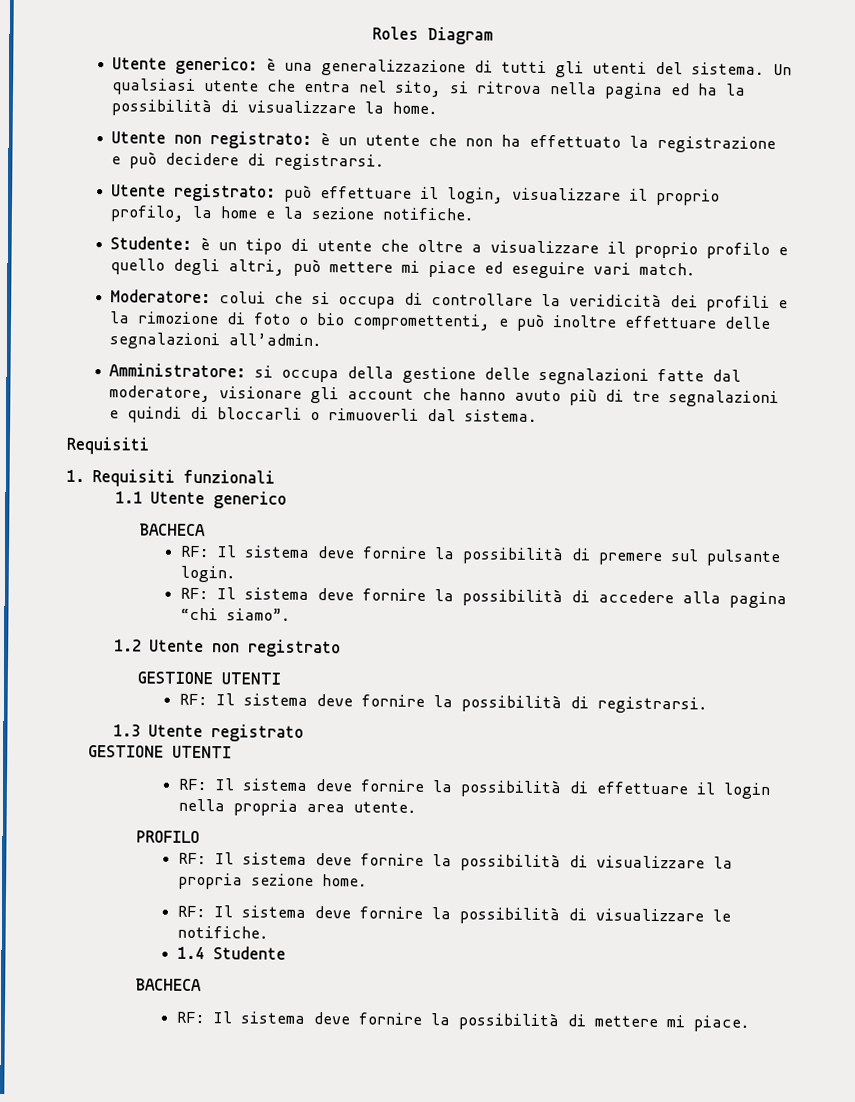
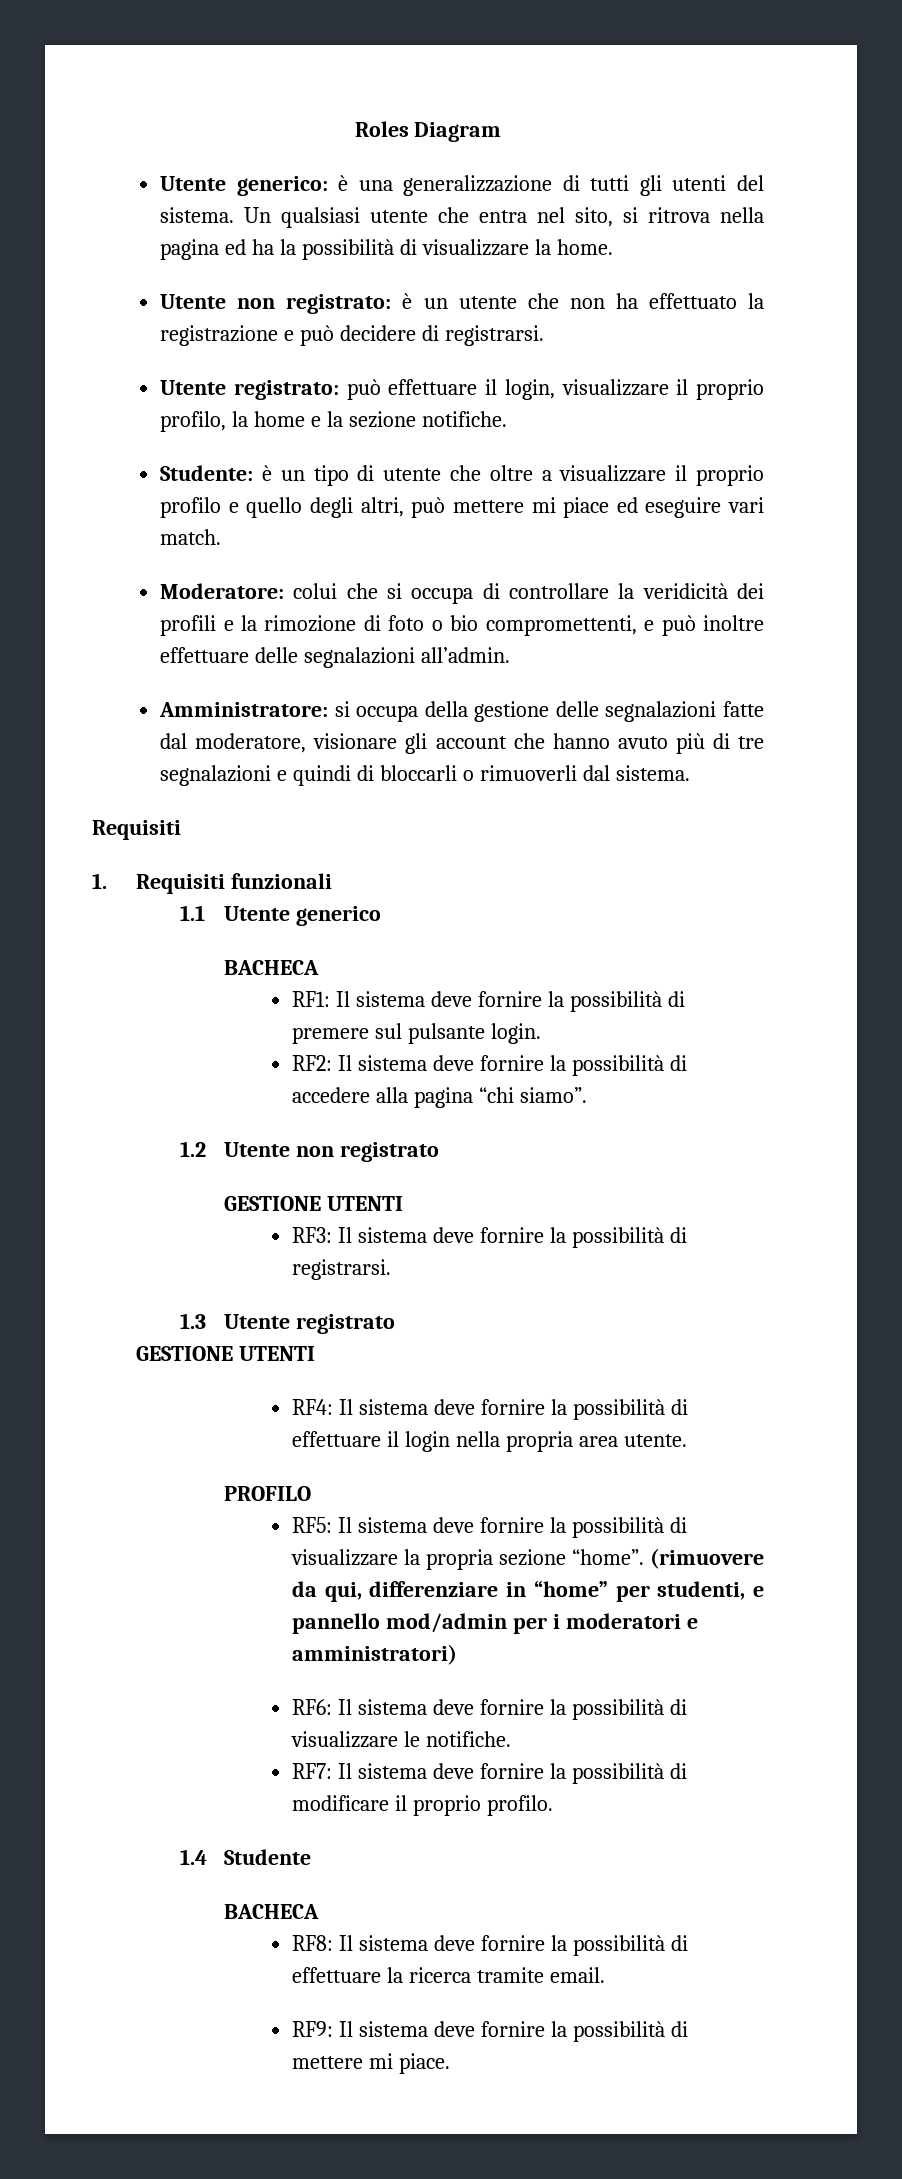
[180,545,211,558] RF: -> [292,991,331,1007] RF1:
[180,587,210,600] RF: -> [292,1055,333,1071] RF2:
[179,693,209,706] RF: -> [292,1227,333,1243] RF3:
[178,778,209,791] RF: -> [292,1399,334,1415] RF4:
[178,852,208,865] RF: -> [292,1517,333,1533] RF5:
[322,874,369,887] [177,905,207,918] home. // RF: -> [572,1548,764,1569] [292,1580,764,1602] [292,1613,698,1634] [292,1644,458,1665] [292,1699,333,1715] “home”. (rimuovere da qui, differenziare in “home” per studenti, e pannello mod/admin per i moderatori e amministratori) // RF6:
[177,946,286,960] [134,978,202,992] [176,1011,206,1024] 1.4 Studente // BACHECA // RF: -> [292,1763,687,1784] [292,1795,553,1816] [179,1849,311,1865] [223,1904,319,1919] [292,1935,688,1956] [292,1967,605,1983] [292,2021,334,2037] RF7: Il sistema deve fornire la possibilità di modificare il proprio profilo. // 1.4 Studente // BACHECA // RF8: Il sistema deve fornire la possibilità di effettuare la ricerca tramite email. // RF9:

